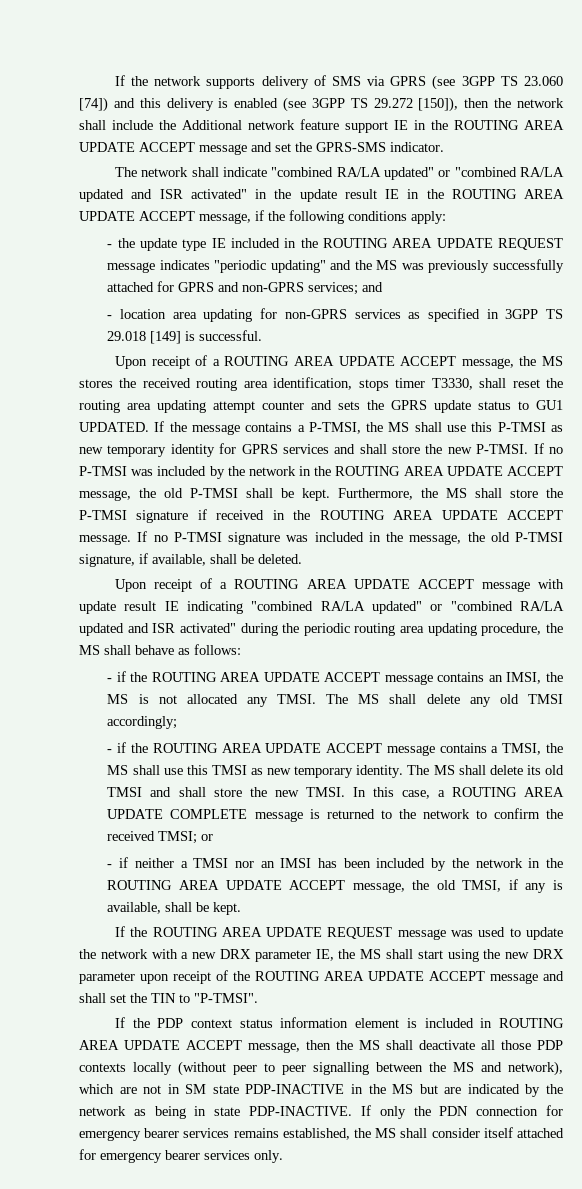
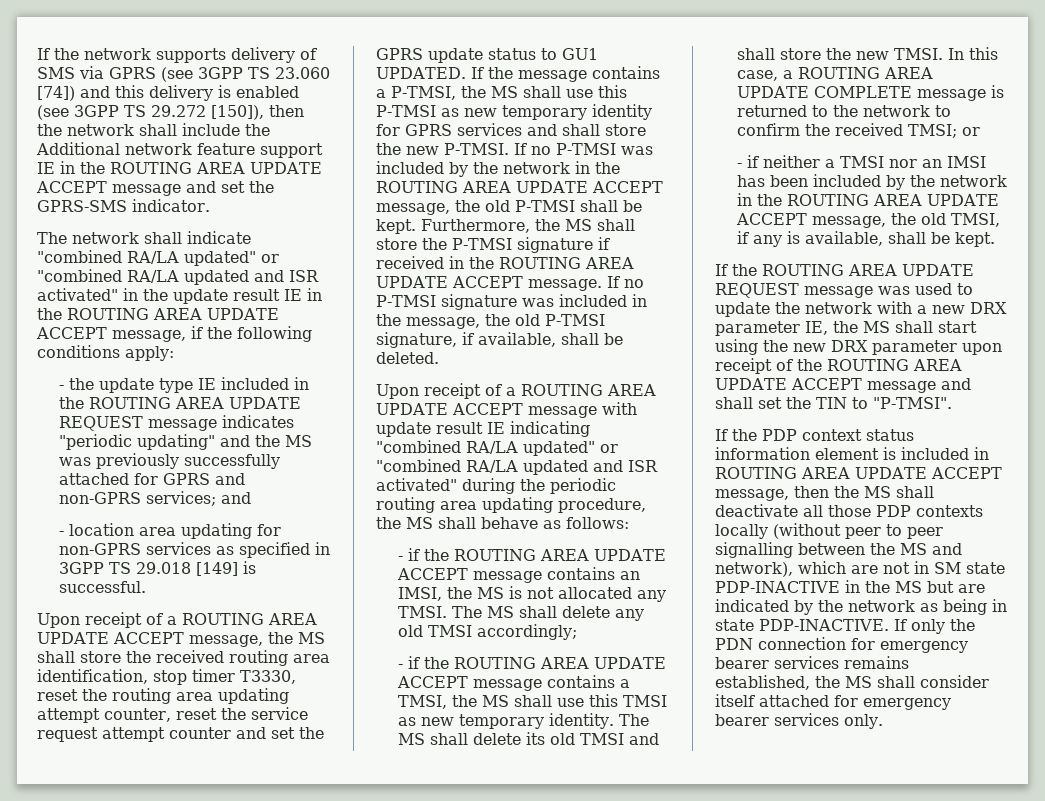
[79,379,113,388] stores -> [37,651,121,663] shall store
[358,379,389,391] stops -> [153,670,187,685] stop
[479,378,507,388] shall -> (296, 677) none
(255, 407) none -> [104,707,308,722] [37,727,165,742] counter, reset the service request attempt
[338,401,360,410] sets -> [271,727,295,739] set

